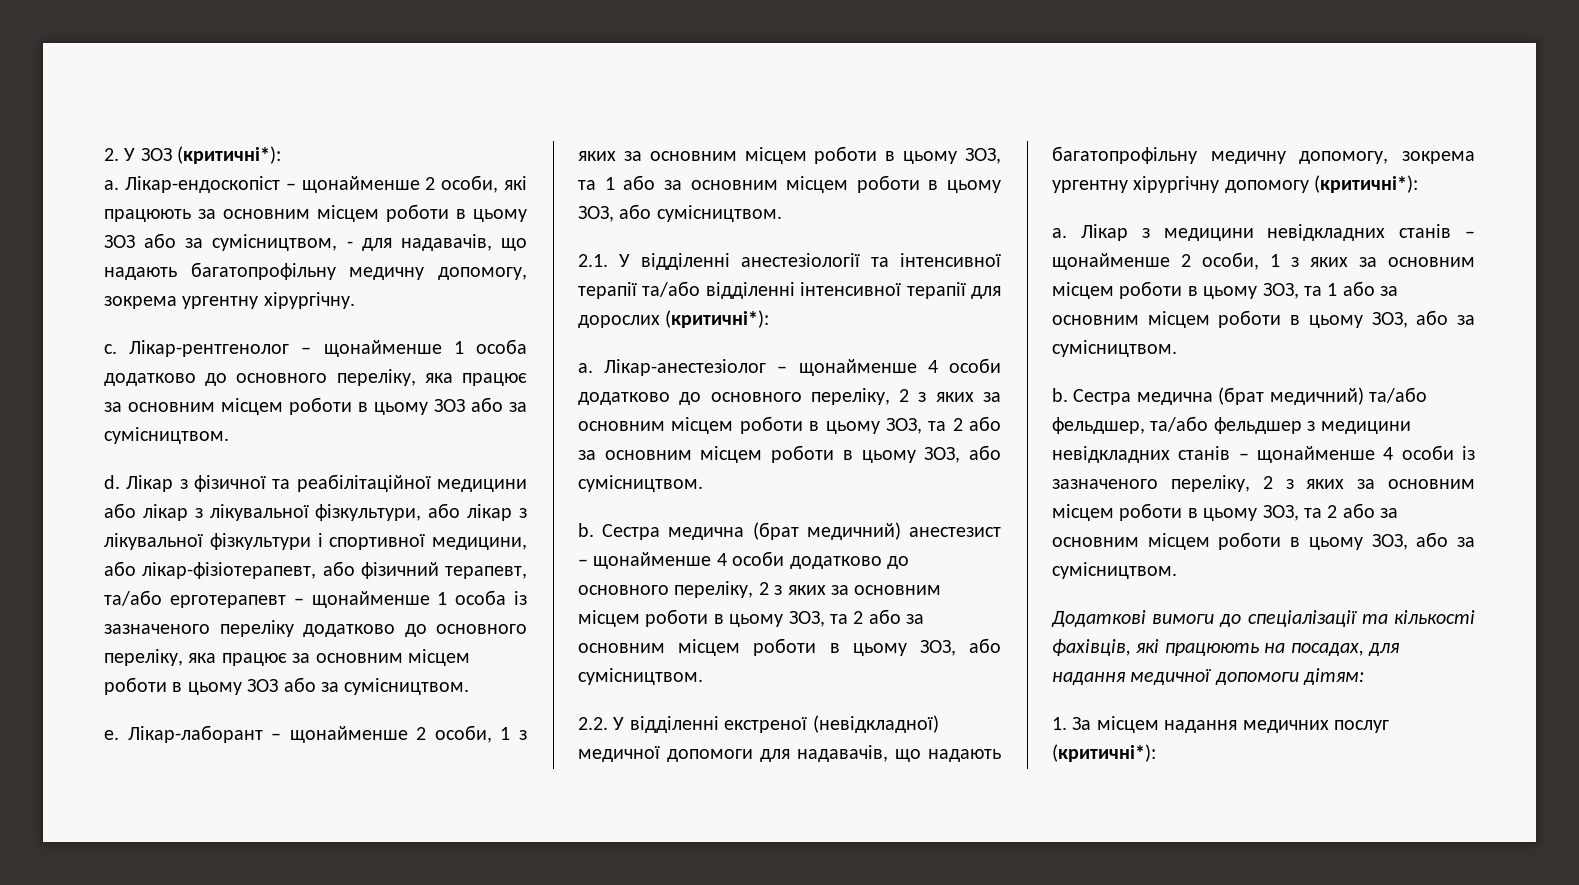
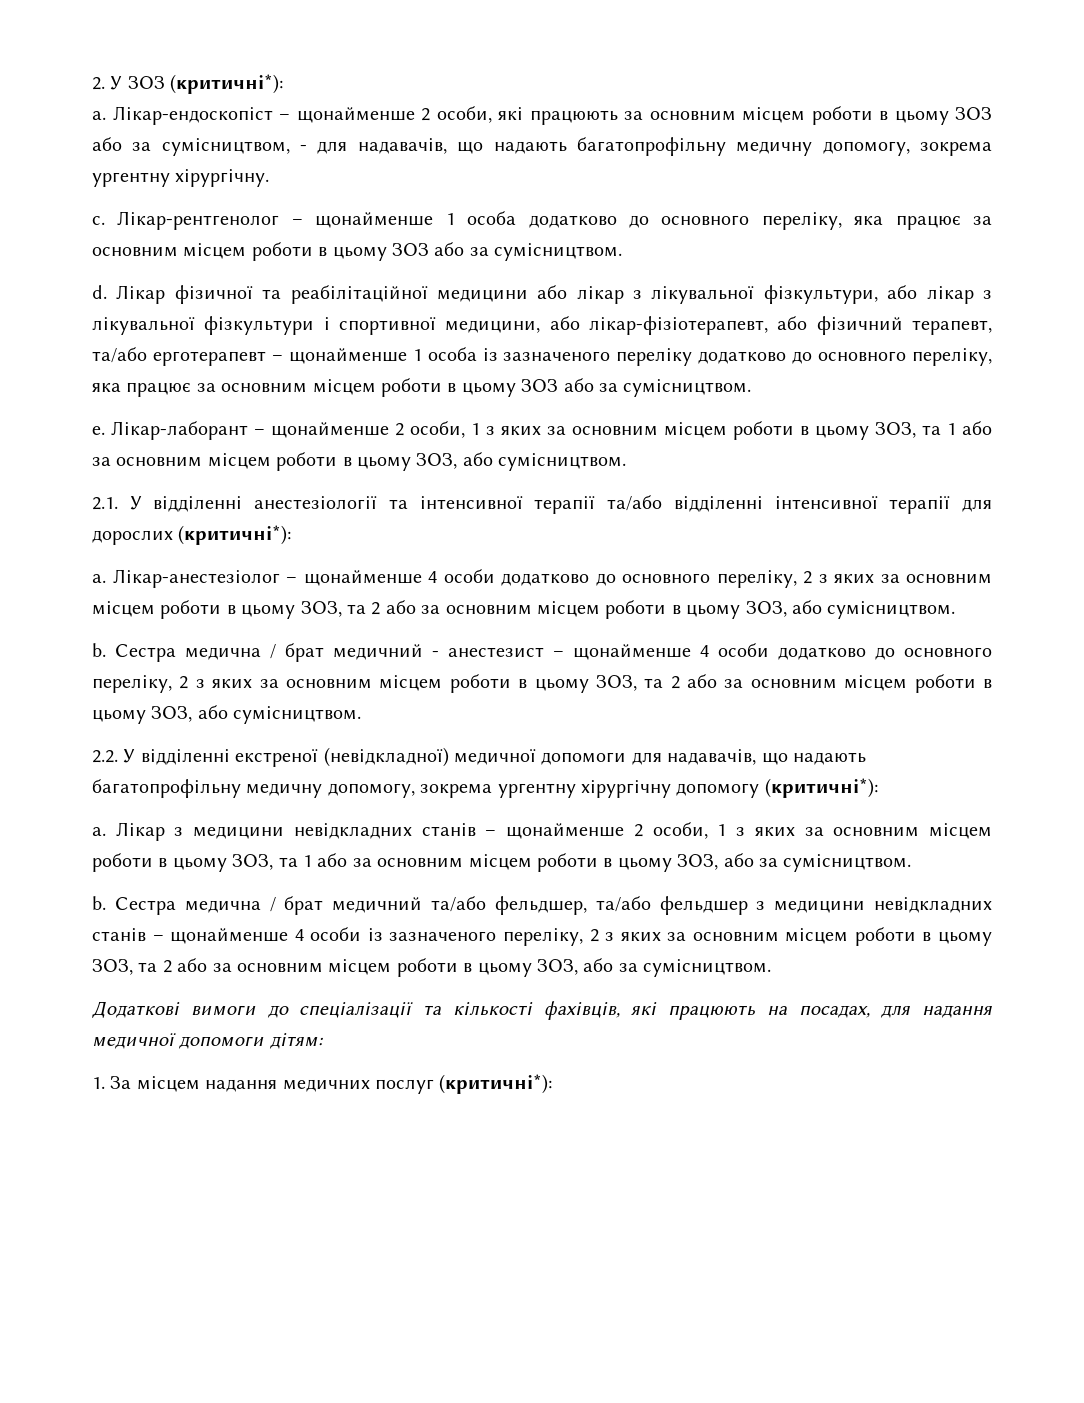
[179,479,188,489] з -> (166, 294) none
[752,522,901,540] (брат медичний) -> [270,643,439,662] / брат медичний -
[1218,387,1364,405] (брат медичний) -> [269,896,423,915] / брат медичний

